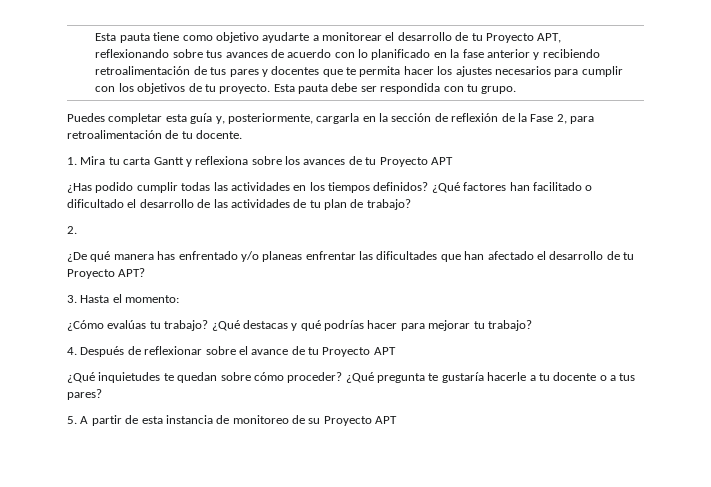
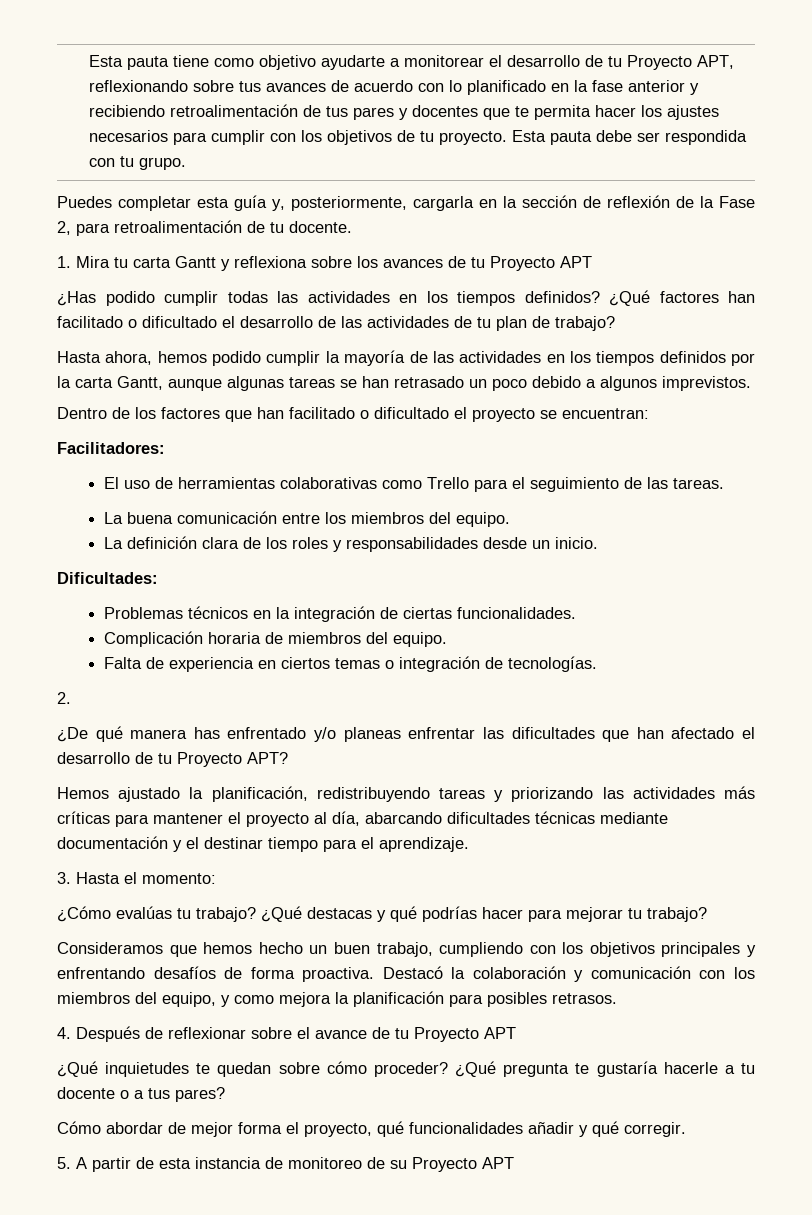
(411, 204) none -> [57,350,755,366] [57,376,751,391] [57,407,649,422] [57,442,165,454] [103,477,724,492] [103,511,510,527] [103,536,598,552] [57,572,158,584] [103,606,576,622] [103,631,447,647] [103,656,597,672] // Hasta ahora, hemos podido cumplir la mayoría de las actividades en los tiempos definidos por la carta Gantt, aunque algunas tareas se han retrasado un poco debido a algunos imprevistos. // Dentro de los factores que han facilitado o dificultado el proyecto se encuentran: // Facilitadores: // El uso de herramientas colaborativas como Trello para el seguimiento de las tareas. // La buena comunicación entre los miembros del equipo. // La definición clara de los roles y responsabilidades desde un inicio. // Dificultades: // Problemas técnicos en la integración de ciertas funcionalidades. // Complicación horaria de miembros del equipo. // Falta de experiencia en ciertos temas o integración de tecnologías.
(146, 272) none -> [57,786,756,802] [57,811,668,827] [57,836,469,852] // Hemos ajustado la planificación, redistribuyendo tareas y priorizando las actividades más críticas para mantener el proyecto al día, abarcando dificultades técnicas mediante documentación y el destinar tiempo para el aprendizaje.
(532, 325) none -> [57,942,757,957] [57,966,755,982] [57,991,617,1007] // Consideramos que hemos hecho un buen trabajo, cumpliendo con los objetivos principales y enfrentando desafíos de forma proactiva. Destacó la colaboración y comunicación con los miembros del equipo, y como mejora la planificación para posibles retrasos.
(102, 394) none -> [57,1121,686,1137] // Cómo abordar de mejor forma el proyecto, qué funcionalidades añadir y qué corregir.

